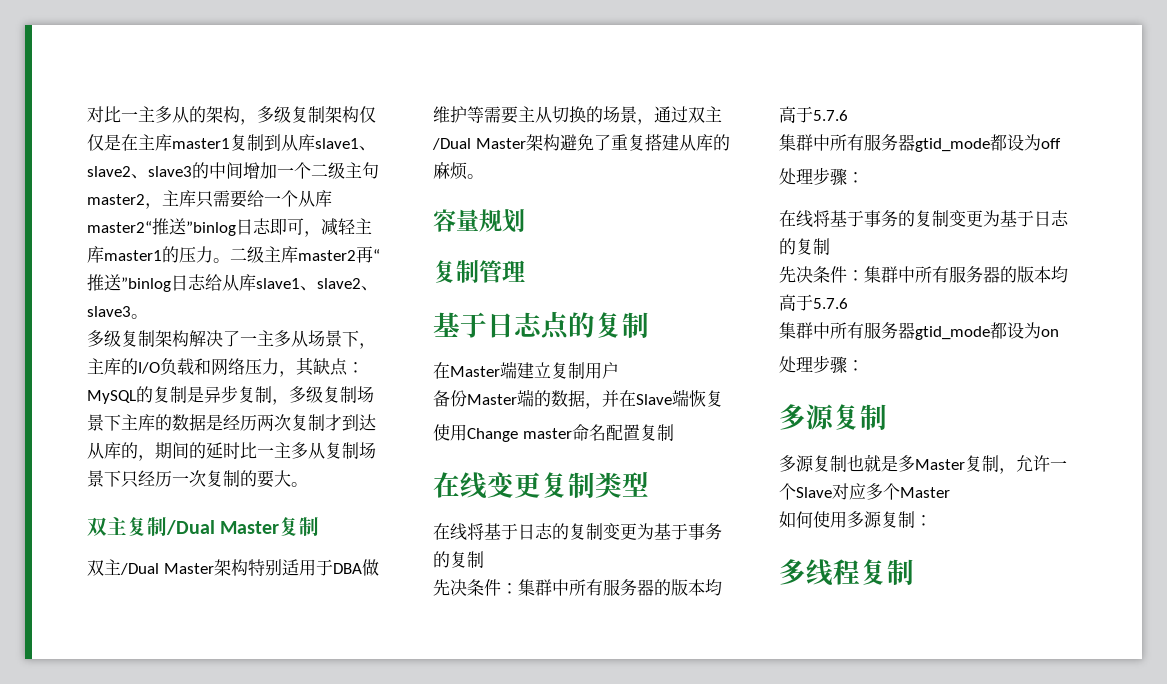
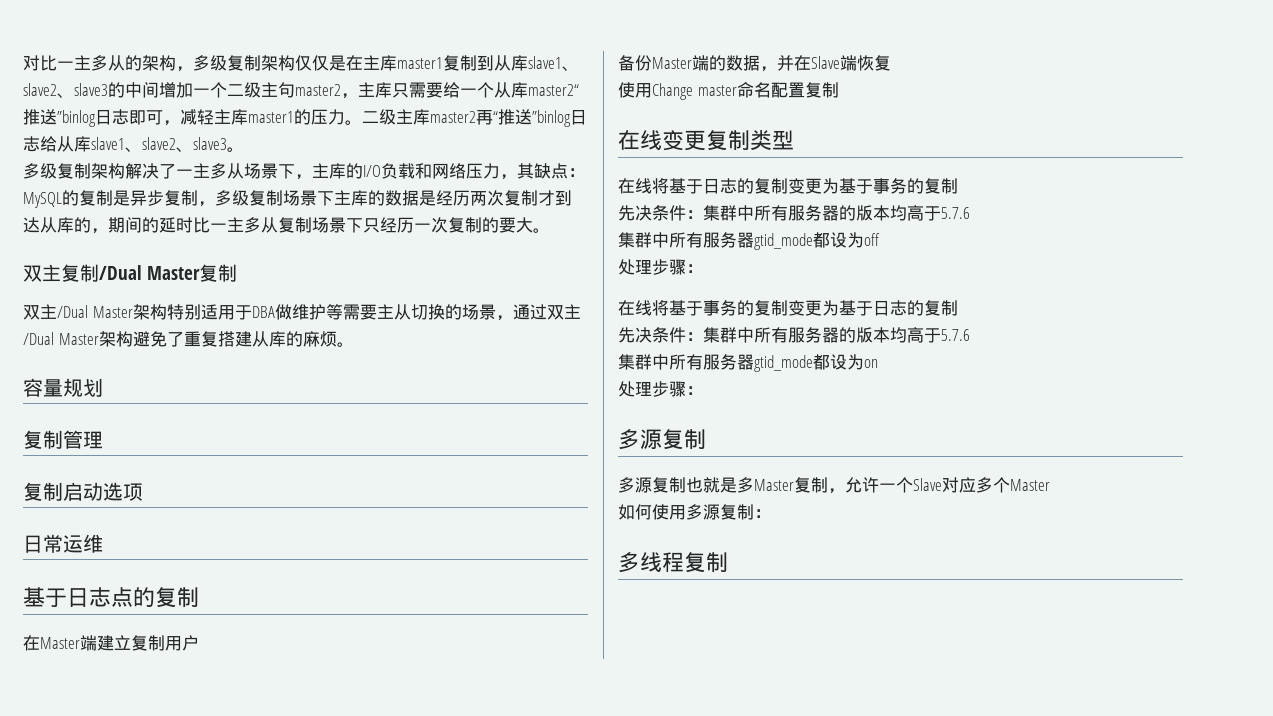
(525, 271) none -> [23,482,143,501] [23,534,103,553] // 复制启动选项 // 日常运维

